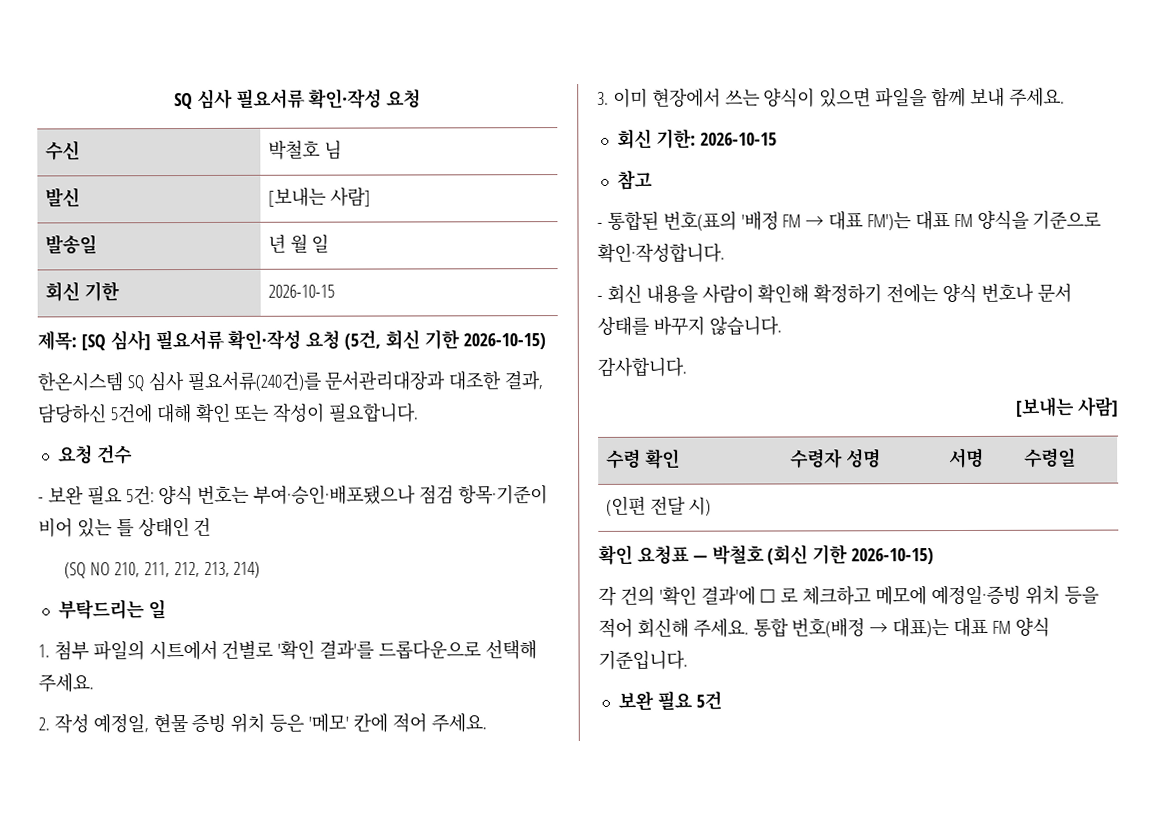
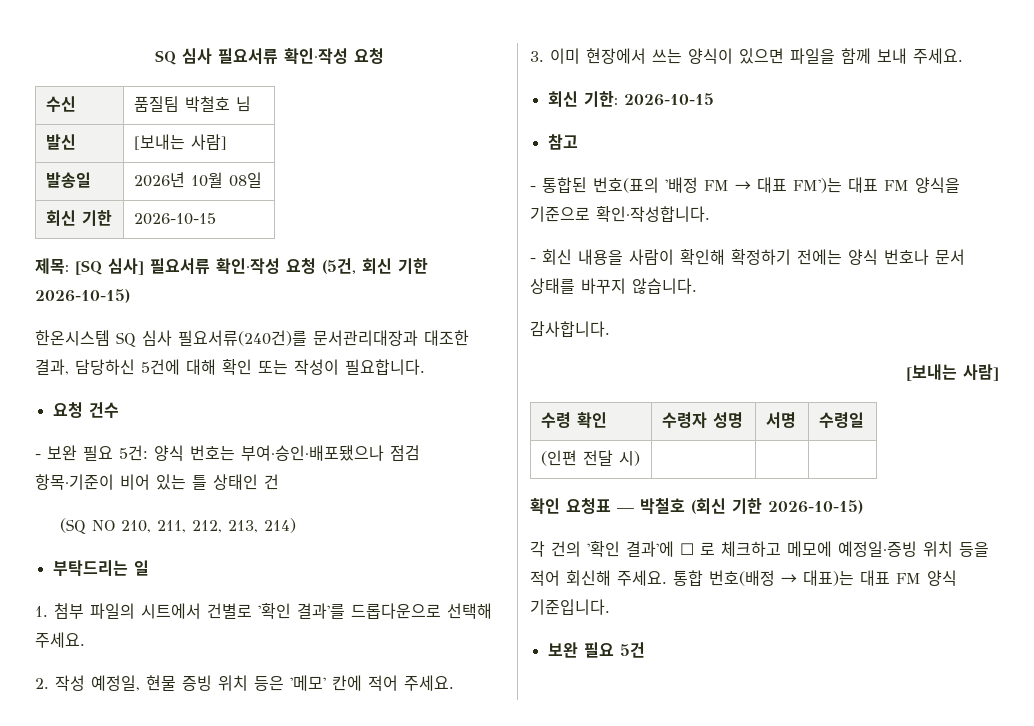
(80, 150) none -> [134,96,180,112] 품질팀
[267,233,330,253] 년 월 일 -> [134,172,263,188] 2026년 10월 08일

